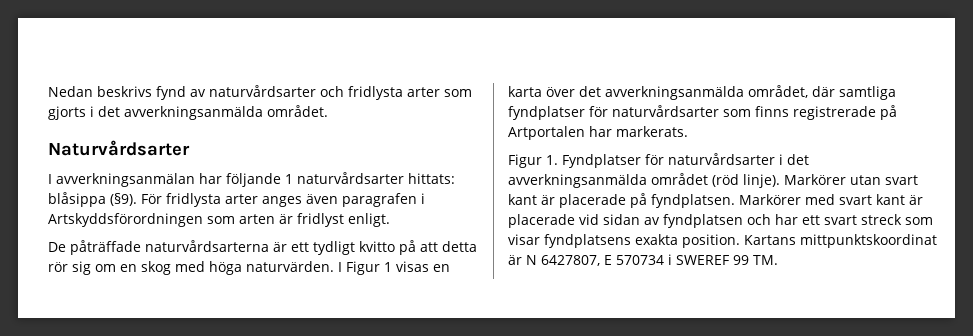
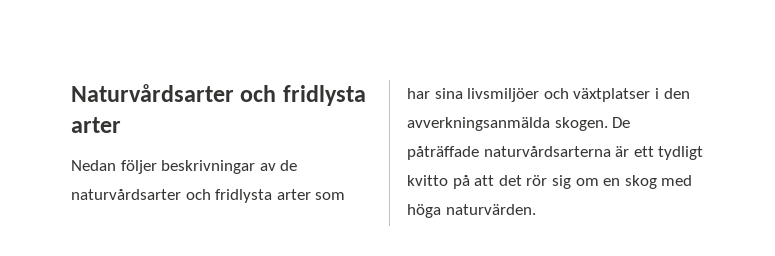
[48,86,206,100] Nedan beskrivs fynd av -> [71,84,366,106] [71,117,121,133] [71,160,298,174] Naturvårdsarter och fridlysta arter // Nedan följer beskrivningar av de
[48,105,328,120] [48,140,190,156] [48,172,455,187] [48,192,425,207] [48,213,390,227] gjorts i det avverkningsanmälda området. // Naturvårdsarter // I avverkningsanmälan har följande 1 naturvårdsarter hittats: blåsippa (§9). För fridlysta arter anges även paragrafen i Artskyddsförordningen som arten är fridlyst enligt. // -> [407,88,690,102] [407,117,608,131] har sina livsmiljöer och växtplatser i den avverkningsanmälda skogen.
[442,241,477,252] detta -> [498,175,522,186] det
[338,261,450,275] [508,85,896,100] [508,105,897,120] [508,126,688,140] [508,153,809,168] [508,173,918,188] [508,193,923,208] [508,214,933,228] [508,234,937,248] [508,254,778,266] I Figur 1 visas en karta över det avverkningsanmälda området, där samtliga fyndplatser för naturvårdsarter som finns registrerade på Artportalen har markerats. // Figur 1. Fyndplatser för naturvårdsarter i det avverkningsanmälda området (röd linje). Markörer utan svart kant är placerade på fyndplatsen. Markörer med svart kant är placerade vid sidan av fyndplatsen och har ett svart streck som visar fyndplatsens exakta position. Kartans mittpunktskoordinat är N 6427807, E 570734 i SWEREF 99 TM. -> (536, 209) none

